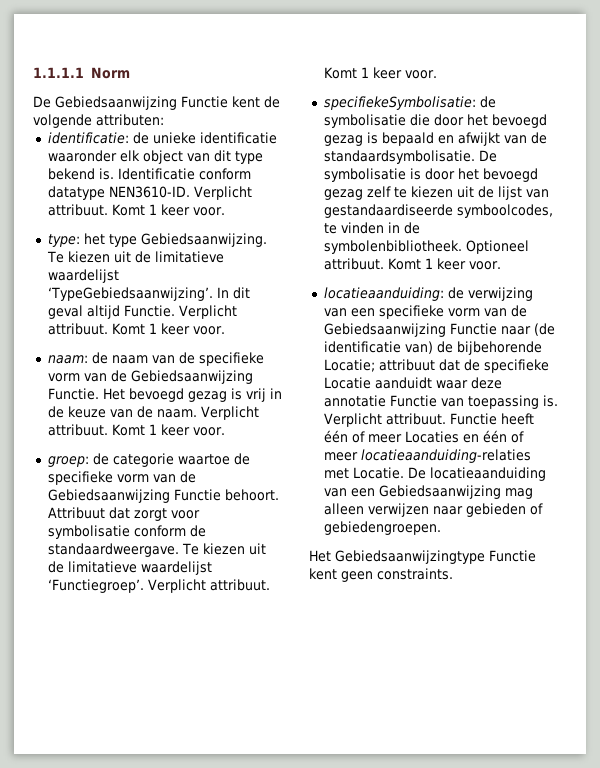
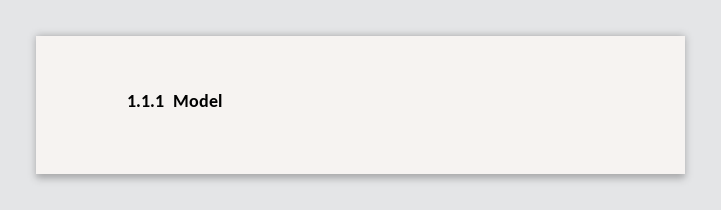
[33,67,130,79] [33,96,280,110] [33,114,164,128] [47,132,277,144] [47,150,263,164] [47,168,251,180] [47,186,252,200] [47,204,225,216] [47,233,267,247] [46,251,224,263] [47,269,119,283] [47,287,250,301] [47,305,237,319] [47,323,225,335] [47,352,264,366] [47,370,253,384] [47,388,282,402] [47,406,259,420] [47,424,225,436] [47,453,250,467] [47,471,196,485] [47,489,279,503] [47,507,200,521] [47,525,206,539] [47,543,266,557] [47,561,212,575] [47,579,270,593] [323,67,437,79] [323,96,496,110] [323,114,547,128] [323,132,547,146] [323,150,497,164] [323,168,538,182] [323,186,549,200] [323,204,553,218] [323,222,420,234] [323,240,529,254] [323,258,501,270] [323,287,533,301] [323,305,527,319] [323,323,555,337] [323,341,542,355] [323,359,549,373] [323,377,502,389] [323,395,558,409] [323,413,534,427] [323,430,524,443] [323,449,531,463] [323,467,546,481] [323,485,533,499] [323,503,543,517] [323,521,441,535] [309,550,536,564] [309,568,453,582] 1.1.1.1 Norm // De Gebiedsaanwijzing Functie kent de volgende attributen: // identificatie: de unieke identificatie waaronder elk object van dit type bekend is. Identificatie conform datatype NEN3610-ID. Verplicht attribuut. Komt 1 keer voor. // type: het type Gebiedsaanwijzing. Te kiezen uit de limitatieve waardelijst ‘TypeGebiedsaanwijzing’. In dit geval altijd Functie. Verplicht attribuut. Komt 1 keer voor. // naam: de naam van de specifieke vorm van de Gebiedsaanwijzing Functie. Het bevoegd gezag is vrij in de keuze van de naam. Verplicht attribuut. Komt 1 keer voor. // groep: de categorie waartoe de specifieke vorm van de Gebiedsaanwijzing Functie behoort. Attribuut dat zorgt voor symbolisatie conform de standaardweergave. Te kiezen uit de limitatieve waardelijst ‘Functiegroep’. Verplicht attribuut. Komt 1 keer voor. // specifiekeSymbolisatie: de symbolisatie die door het bevoegd gezag is bepaald en afwijkt van de standaardsymbolisatie. De symbolisatie is door het bevoegd gezag zelf te kiezen uit de lijst van gestandaardiseerde symboolcodes, te vinden in de symbolenbibliotheek. Optioneel attribuut. Komt 1 keer voor. // locatieaanduiding: de verwijzing van een specifieke vorm van de Gebiedsaanwijzing Functie naar (de identificatie van) de bijbehorende Locatie; attribuut dat de specifieke Locatie aanduidt waar deze annotatie Functie van toepassing is. Verplicht attribuut. Functie heeft één of meer Locaties en één of meer locatieaanduiding-relaties met Locatie. De locatieaanduiding van een Gebiedsaanwijzing mag alleen verwijzen naar gebieden of gebiedengroepen. // Het Gebiedsaanwijzingtype Functie kent geen constraints. -> [127,94,222,107] 1.1.1 Model

